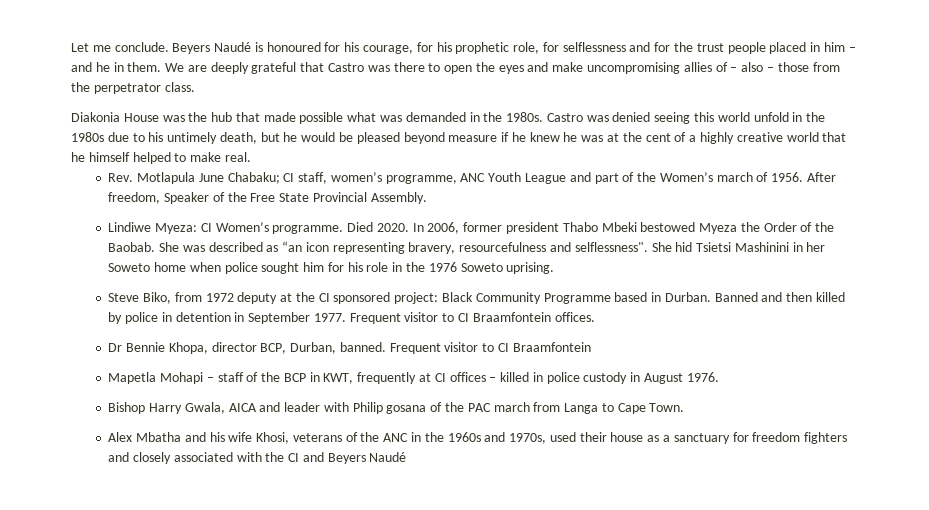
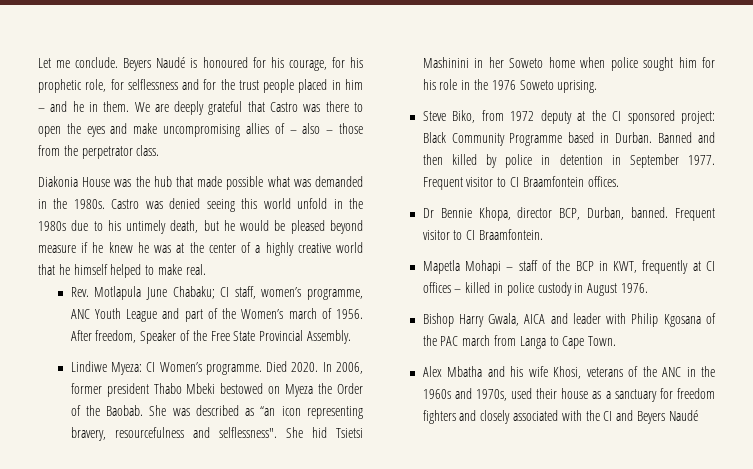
[645,133,671,142] cent -> [208,243,236,253] center
(696, 227) none -> [268,386,281,394] on
[512,342,591,352] Braamfontein -> [479,229,544,240] Braamfontein.
[386,405,427,414] gosana -> [663,314,701,327] Kgosana

